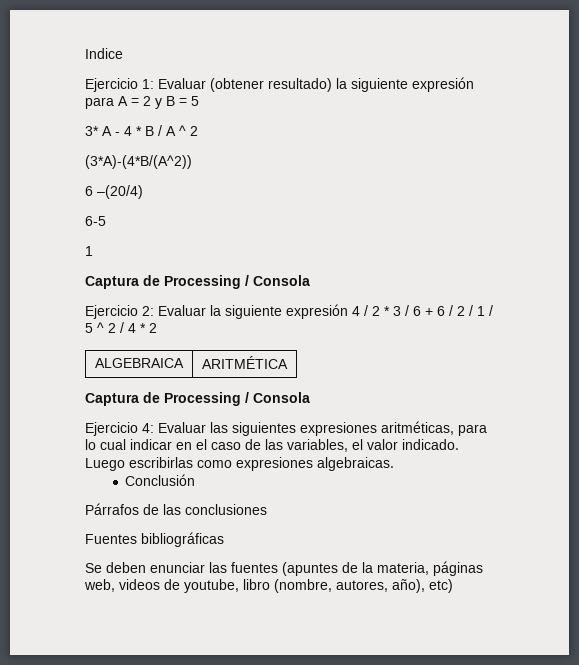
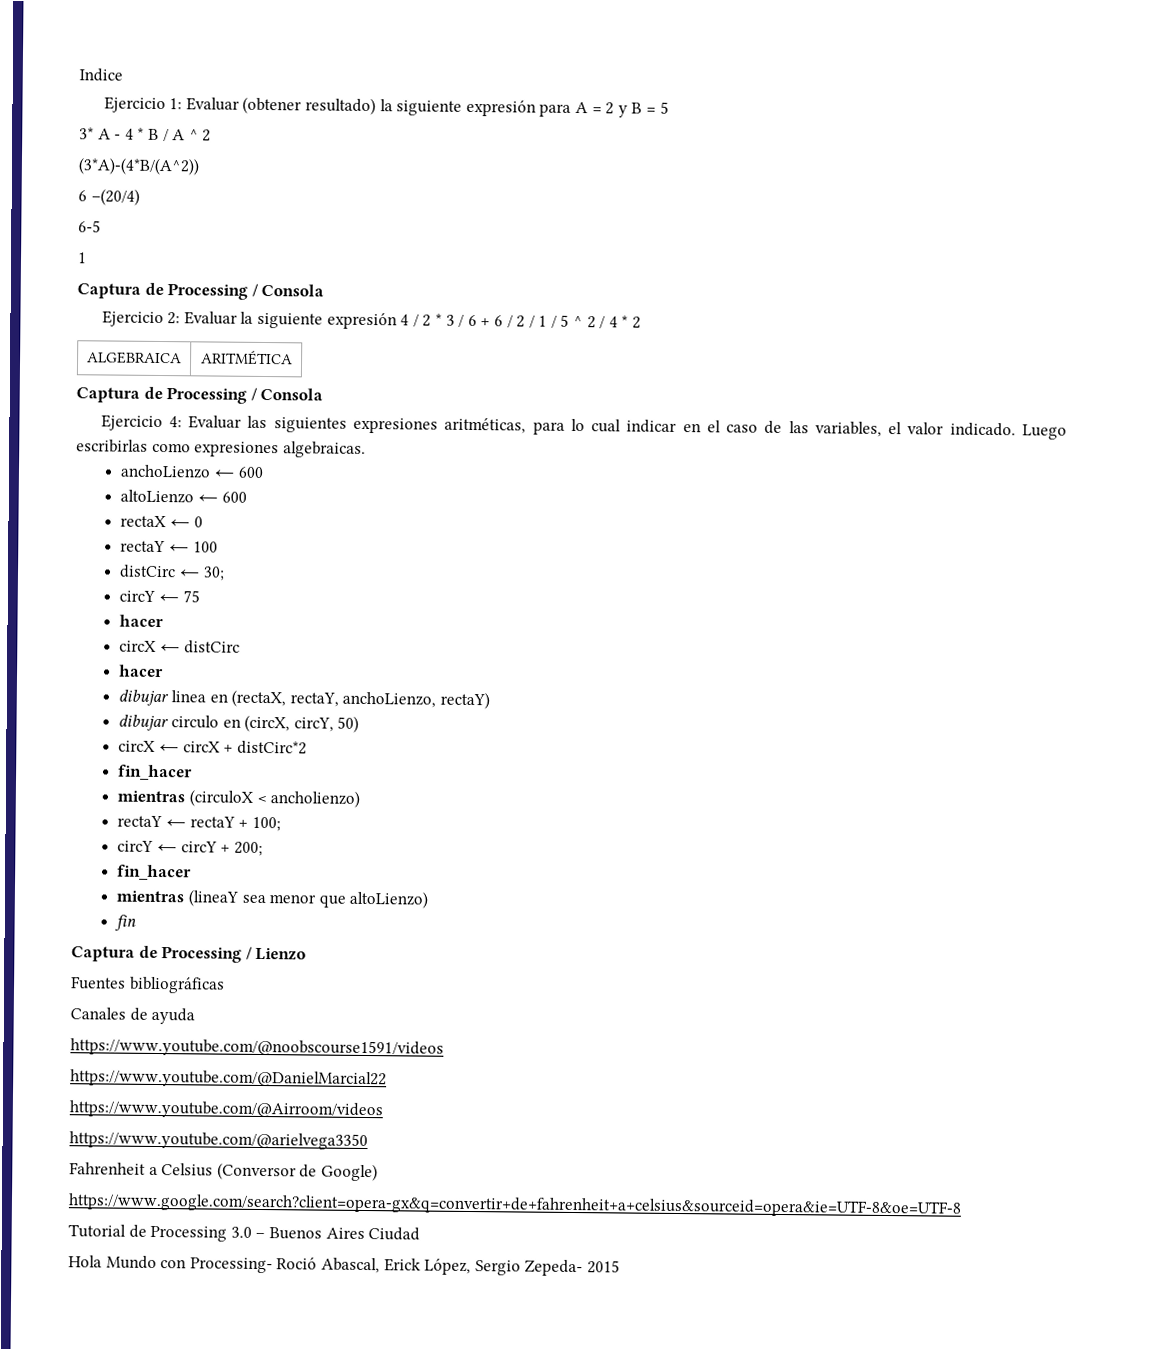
[125,474,196,486] [85,503,267,515] [85,532,224,547] [85,561,483,576] [84,579,453,593] Conclusión // Párrafos de las conclusiones // Fuentes bibliográficas // Se deben enunciar las fuentes (apuntes de la materia, páginas web, videos de youtube, libro (nombre, autores, año), etc) -> [120,464,264,479] [120,489,247,504] [120,515,203,528] [120,540,218,553] [119,564,225,581] [119,590,200,603] [119,614,165,628] [119,640,240,654] [119,664,165,678] [118,689,490,710] [118,714,360,733] [118,740,307,755] [118,764,194,781] [117,789,361,808] [117,815,281,832] [117,840,263,857] [117,864,193,881] [116,889,429,909] [114,914,137,931] [71,945,307,963] [71,976,225,994] [70,1007,196,1025] [70,1038,444,1058] [70,1069,387,1089] [69,1100,383,1120] [69,1131,368,1151] [69,1162,378,1182] [68,1193,962,1218] [68,1224,421,1242] [68,1255,620,1277] anchoLienzo ← 600 // altoLienzo ← 600 // rectaX ← 0 // rectaY ← 100 // distCirc ← 30; // circY ← 75 // hacer // circX ← distCirc // hacer // dibujar linea en (rectaX, rectaY, anchoLienzo, rectaY) // dibujar circulo en (circX, circY, 50) // circX ← circX + distCirc*2 // fin_hacer // mientras (circuloX < ancholienzo) // rectaY ← rectaY + 100; // circY ← circY + 200; // fin_hacer // mientras (lineaY sea menor que altoLienzo) // fin // Captura de Processing / Lienzo // Fuentes bibliográficas // Canales de ayuda // https://www.youtube.com/@noobscourse1591/videos // https://www.youtube.com/@DanielMarcial22 // https://www.youtube.com/@Airroom/videos // https://www.youtube.com/@arielvega3350 // Fahrenheit a Celsius (Conversor de Google) // https://www.google.com/search?client=opera-gx&q=convertir+de+fahrenheit+a+celsius&sourceid=opera&ie=UTF-8&oe=UTF-8 // Tutorial de Processing 3.0 – Buenos Aires Ciudad // Hola Mundo con Processing- Roció Abascal, Erick López, Sergio Zepeda- 2015

